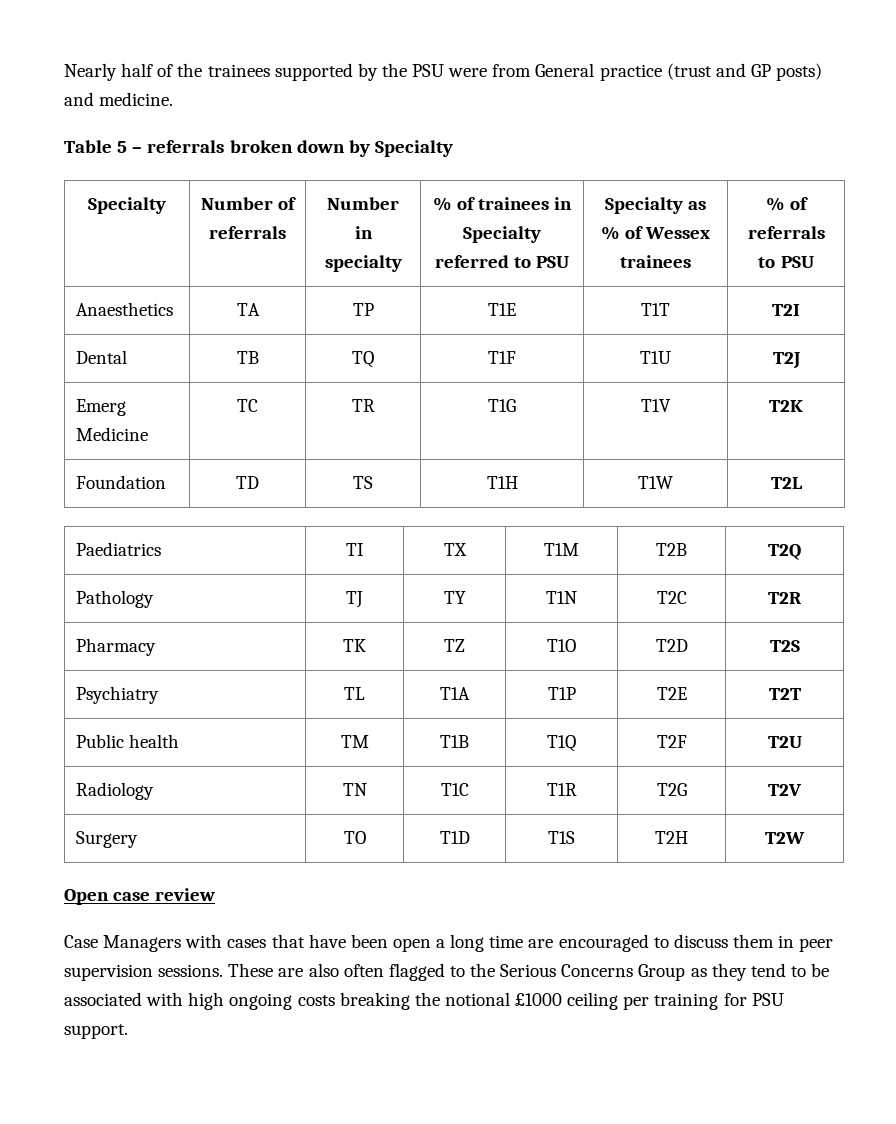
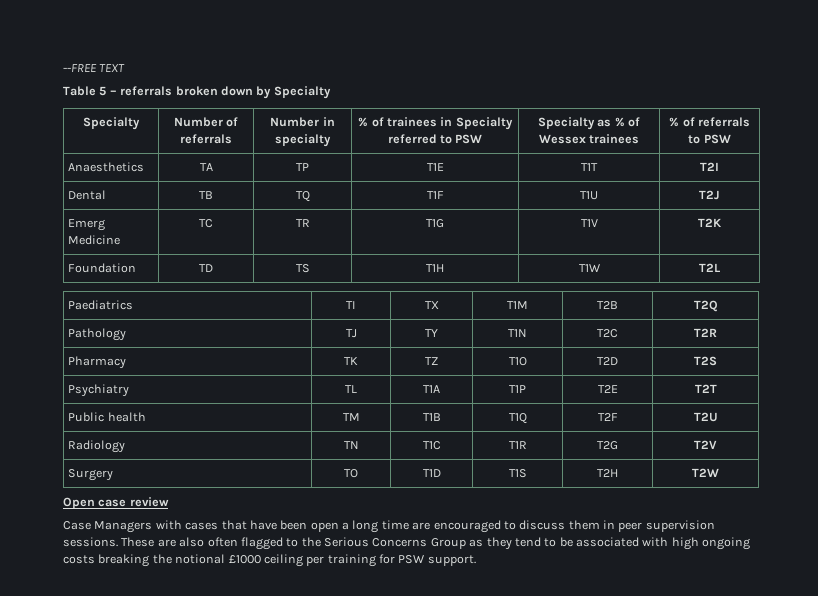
[64,63,823,81] [64,92,174,106] Nearly half of the trainees supported by the PSU were from General practice (trust and GP posts) and medicine. -> [63,64,126,72] --FREE TEXT
[536,256,570,268] PSU -> [455,134,483,144] PSW
[780,256,814,268] PSU -> [703,134,731,144] PSW
[751,993,784,1006] PSU -> [398,555,425,564] PSW

